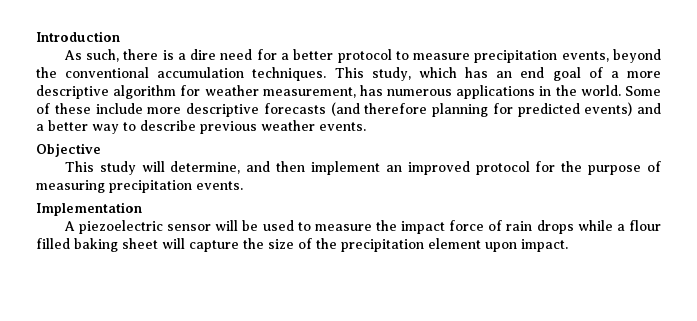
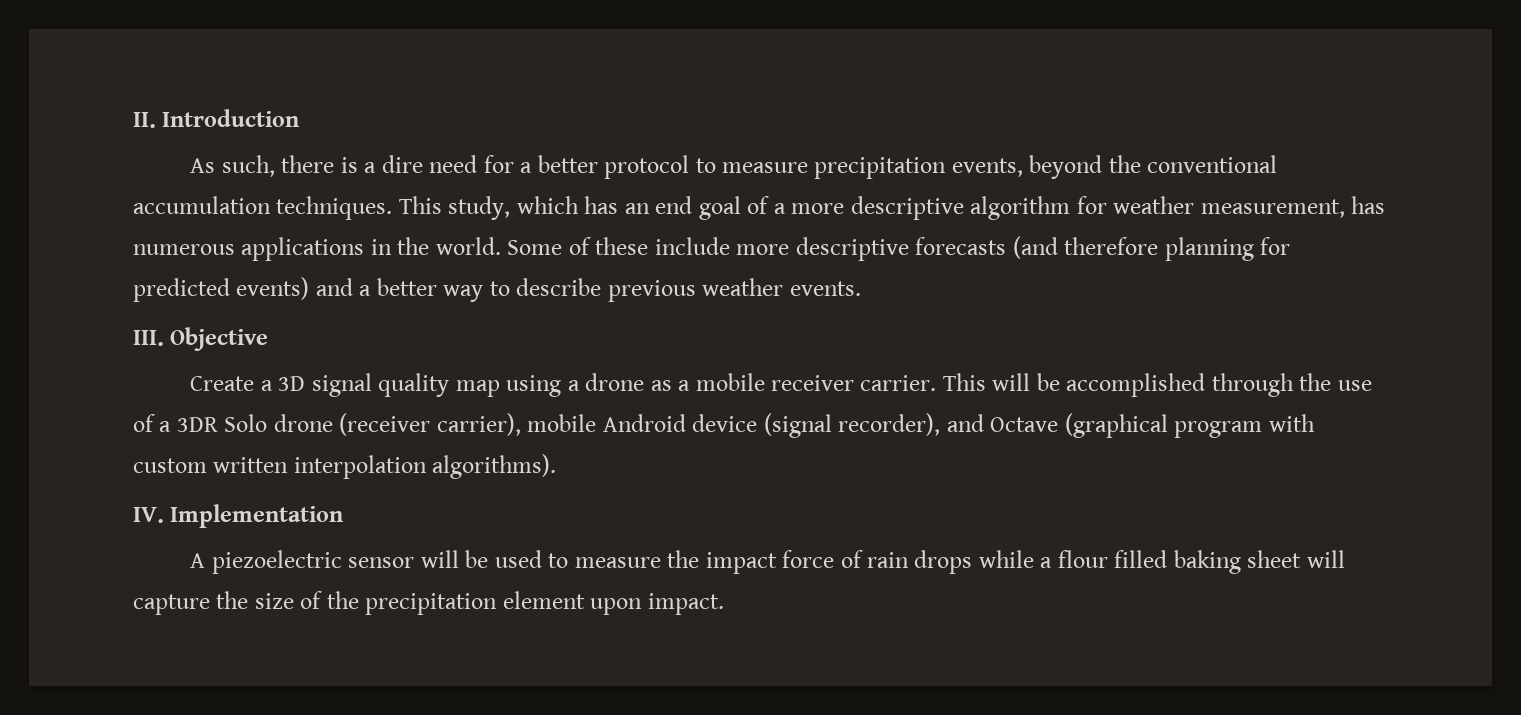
(36, 36) none -> [133,112,156,128] II.
(366, 126) none -> [133,330,164,346] III.
[64,161,661,175] [36,180,243,193] This study will determine, and then implement an improved protocol for the purpose of measuring precipitation events. // -> [190,373,1372,397] [133,413,1315,438] [133,454,557,479] [133,507,164,523] Create a 3D signal quality map using a drone as a mobile receiver carrier. This will be accomplished through the use of a 3DR Solo drone (receiver carrier), mobile Android device (signal recorder), and Octave (graphical program with custom written interpolation algorithms). // IV.

